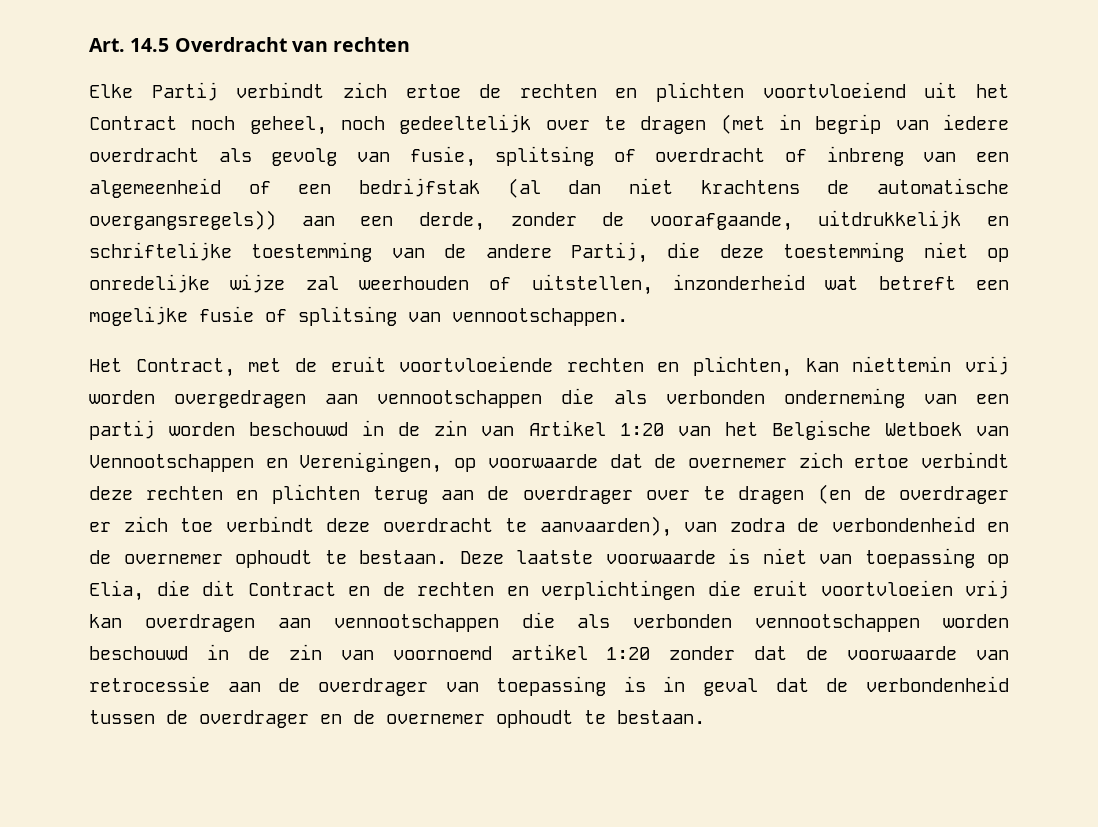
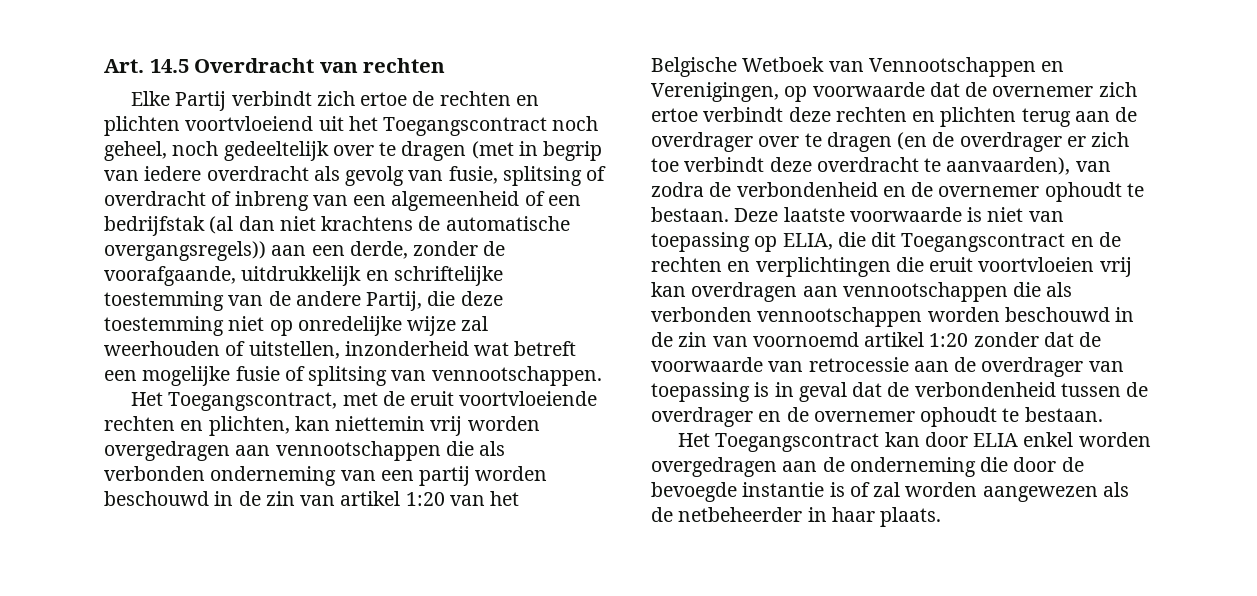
[89,116,177,130] Contract -> [383,117,548,136] Toegangscontract
[135,358,235,377] Contract, -> [168,392,338,411] Toegangscontract,
[528,420,606,436] Artikel -> [340,491,401,506] artikel
[89,580,144,601] Elia, -> [782,233,833,250] ELIA,
[247,582,336,596] Contract -> [901,233,1066,252] Toegangscontract
(705, 717) none -> [678,432,1151,452] [651,457,1084,477] [651,482,1129,502] [651,507,942,527] // Het Toegangscontract kan door ELIA enkel worden overgedragen aan de onderneming die door de bevoegde instantie is of zal worden aangewezen als de netbeheerder in haar plaats.

